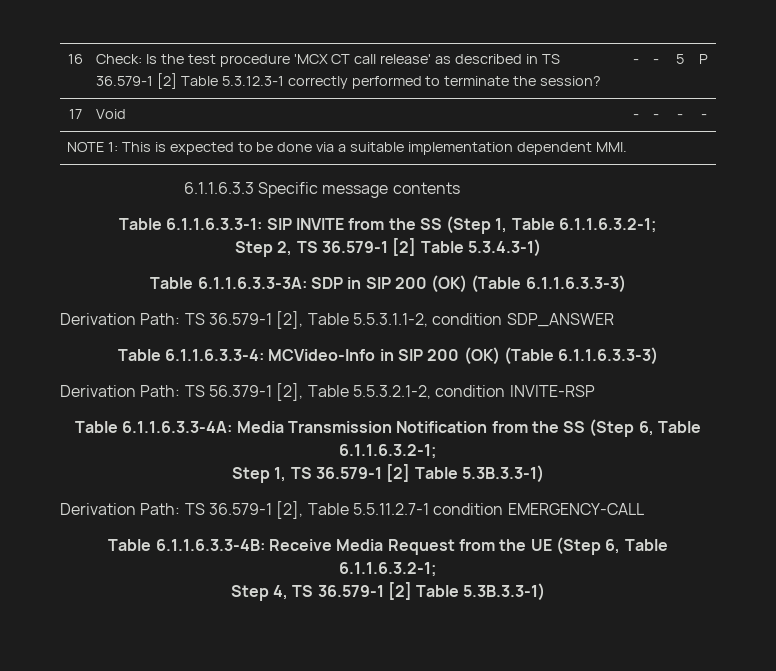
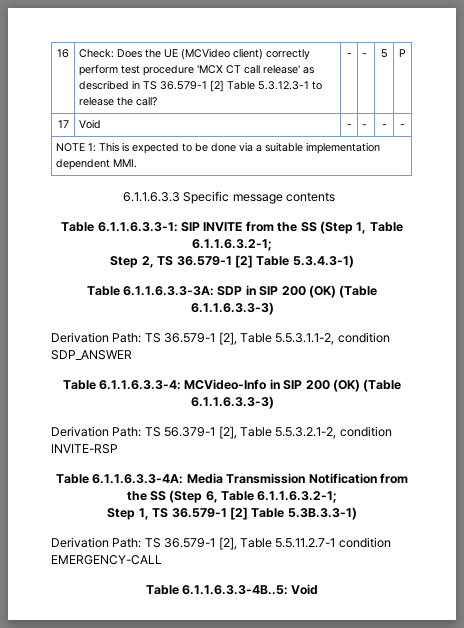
[145,54,184,64] Is the -> [117,48,311,60] [79,64,119,76] Does the UE (MCVideo client) correctly perform
[287,76,602,89] correctly performed to terminate the session? -> [312,81,323,90] [79,97,158,106] to release the call?
[155,537,668,555] [339,562,437,577] [230,582,546,601] 6.1.1.6.3.3-4B: Receive Media Request from the UE (Step 6, Table 6.1.1.6.3.2-1; // Step 4, TS 36.579-1 [2] Table 5.3B.3.3-1) -> [182,584,319,595] 6.1.1.6.3.3-4B..5: Void

